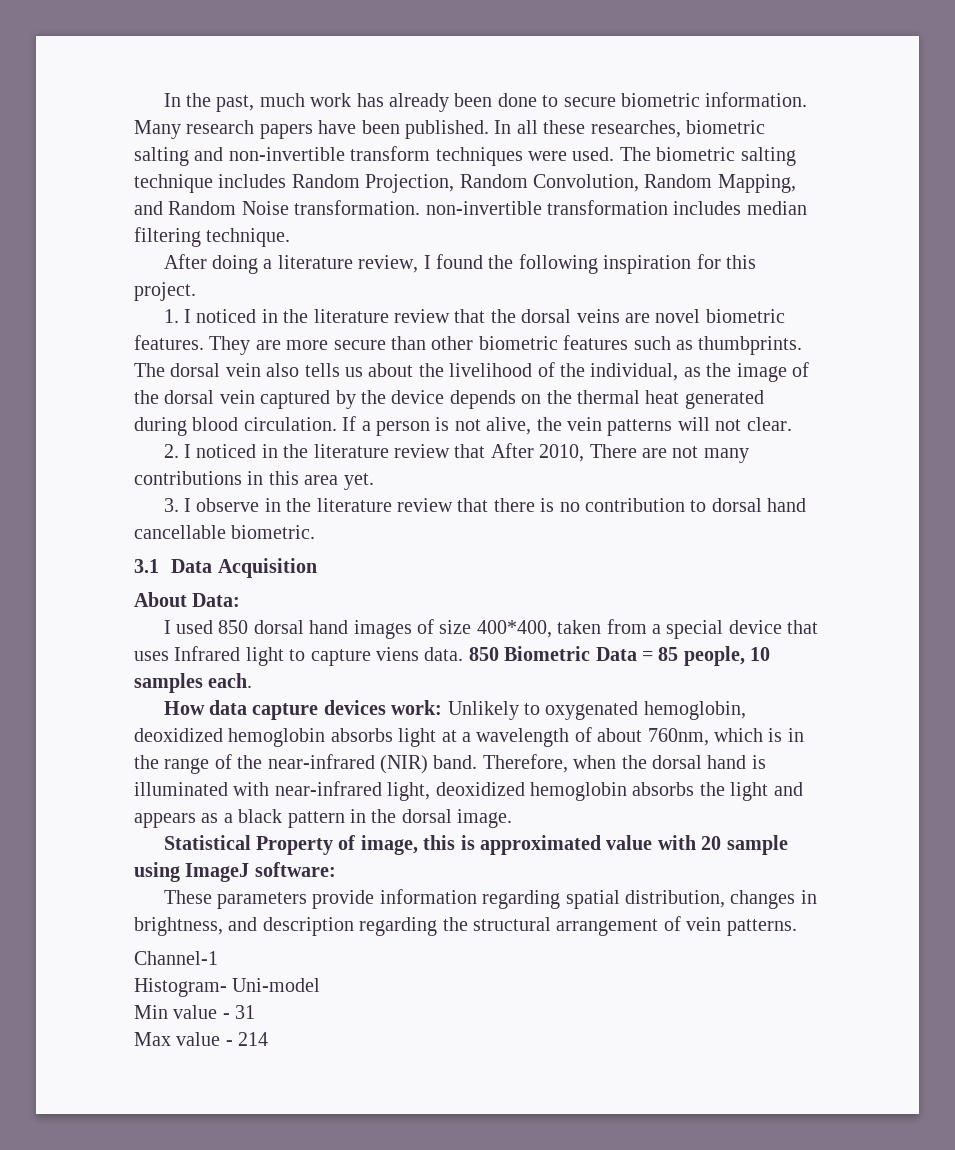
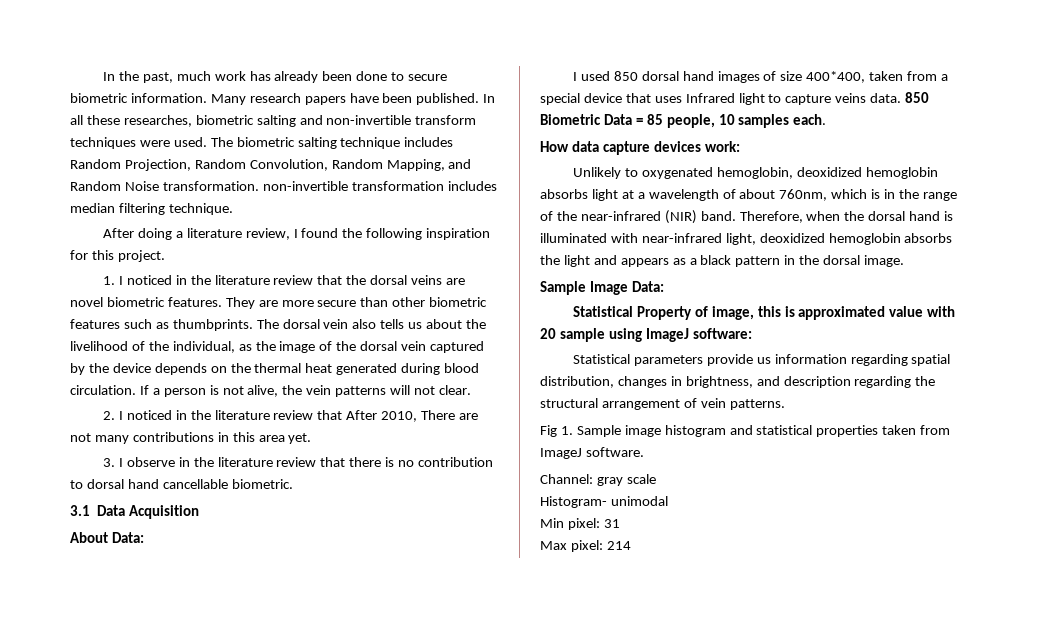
[376,647,419,661] viens -> [835,93,867,103] veins
(443, 707) none -> (740, 146) //
(513, 818) none -> [540,281,664,295] // Sample Image Data:
[163,890,212,904] These -> [572,354,630,364] Statistical
(375, 899) none -> [756,357,771,364] us
[134,951,218,965] Channel-1 -> [540,425,951,437] [540,447,644,459] [540,474,656,486] Fig 1. Sample image histogram and statistical properties taken from ImageJ software. // Channel: gray scale
[232,978,321,992] Uni-model -> [610,496,668,506] unimodal
[173,1005,230,1019] value - -> [567,518,600,530] pixel:
[176,1032,233,1046] value - -> [570,540,603,552] pixel:

